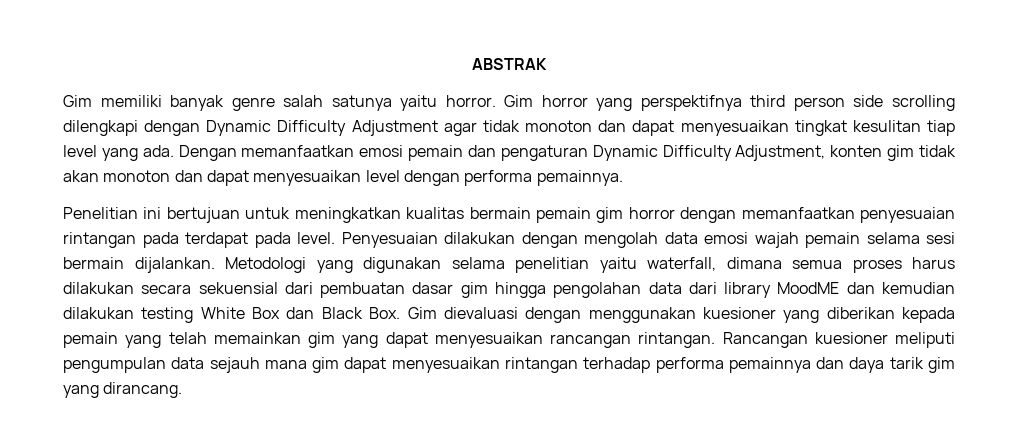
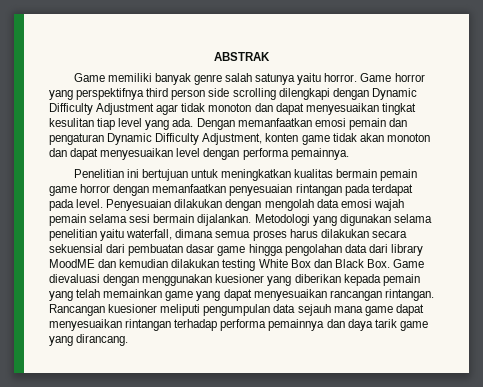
[63,95,92,107] Gim -> [73,73,105,82] Game
[504,95,534,107] Gim -> [360,73,392,82] Game
[887,145,915,161] gim -> [301,135,330,145] game
[596,207,624,223] gim -> [49,186,77,196] game
[460,282,488,298] gim -> [217,246,246,256] game
[407,307,437,319] Gim -> [393,259,425,268] Game
[308,332,335,348] gim -> [165,291,194,301] game
[312,357,340,373] gim -> [364,306,393,316] game
[928,357,956,373] gim -> [399,321,428,331] game

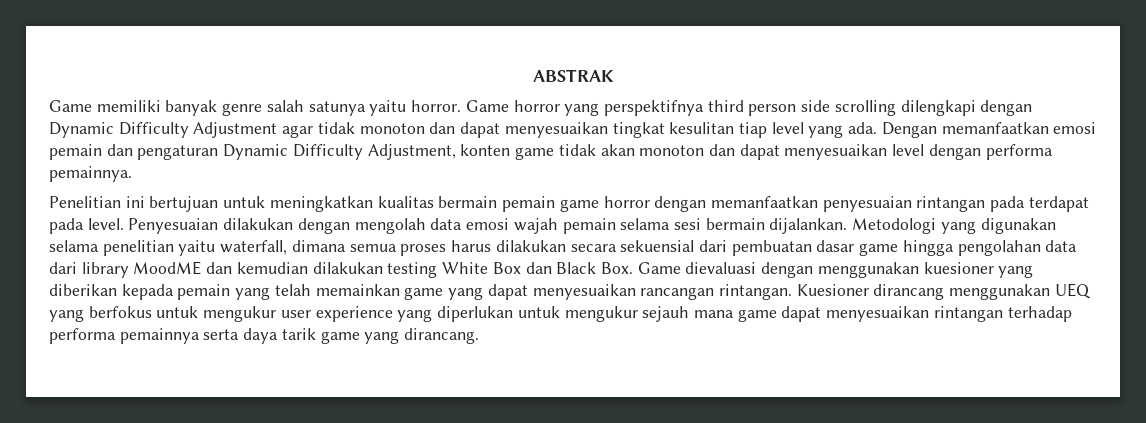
[49,304,296,316] Rancangan kuesioner meliputi pengumpulan data -> [796,283,1091,300] [49,306,638,322] Kuesioner dirancang menggunakan UEQ yang berfokus untuk mengukur user experience yang diperlukan untuk mengukur
[326,319,345,328] dan -> [203,329,240,340] serta

